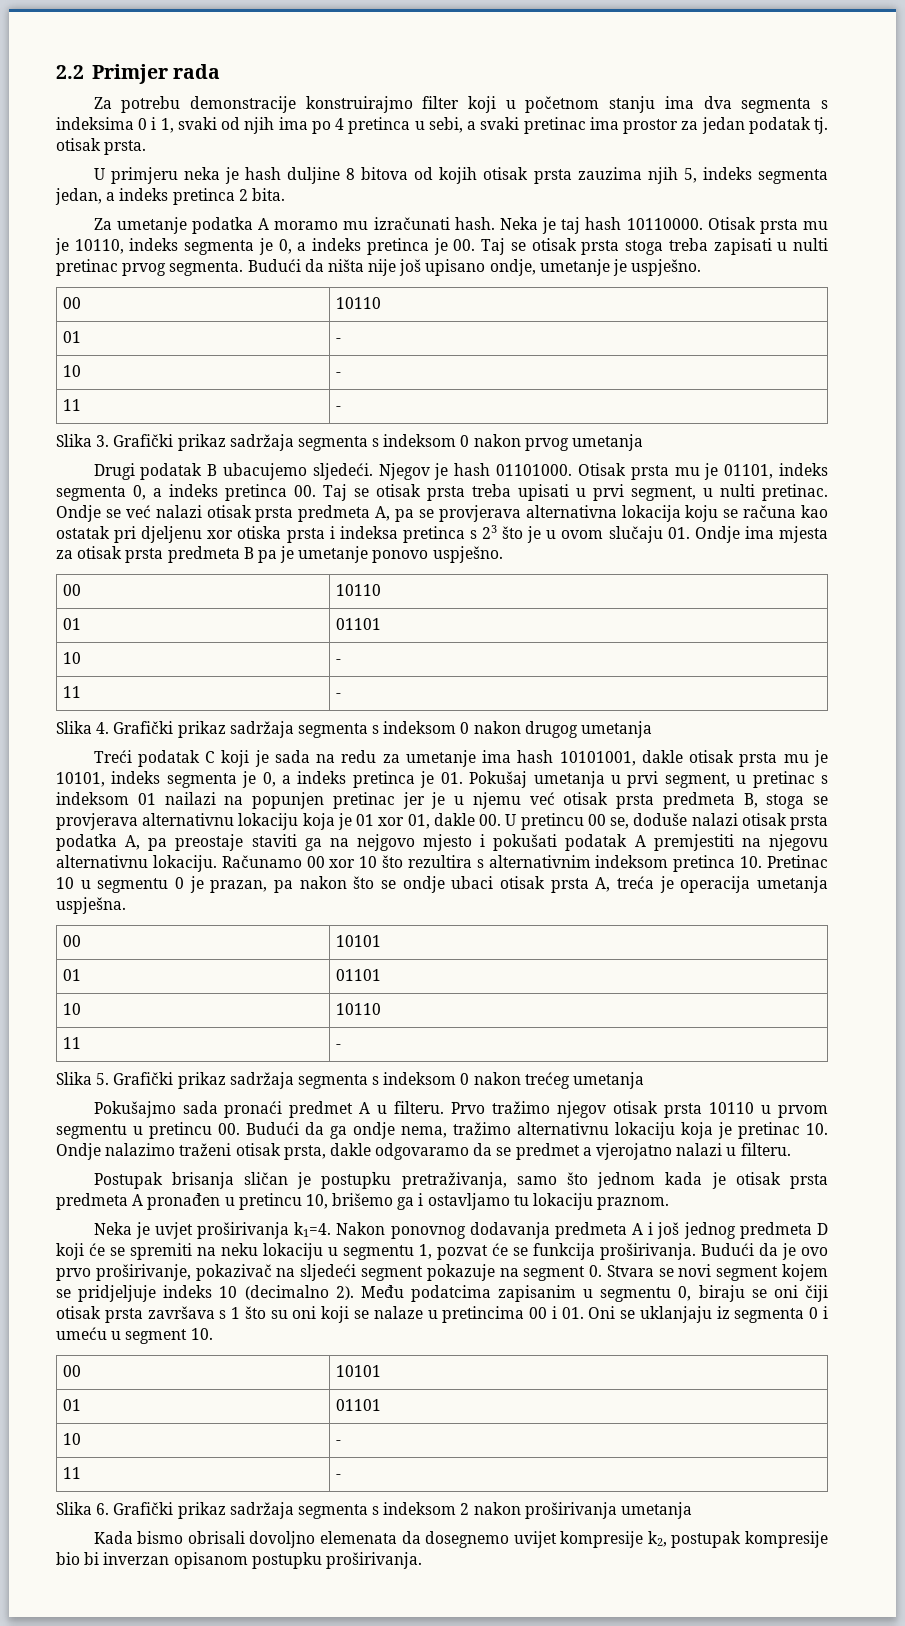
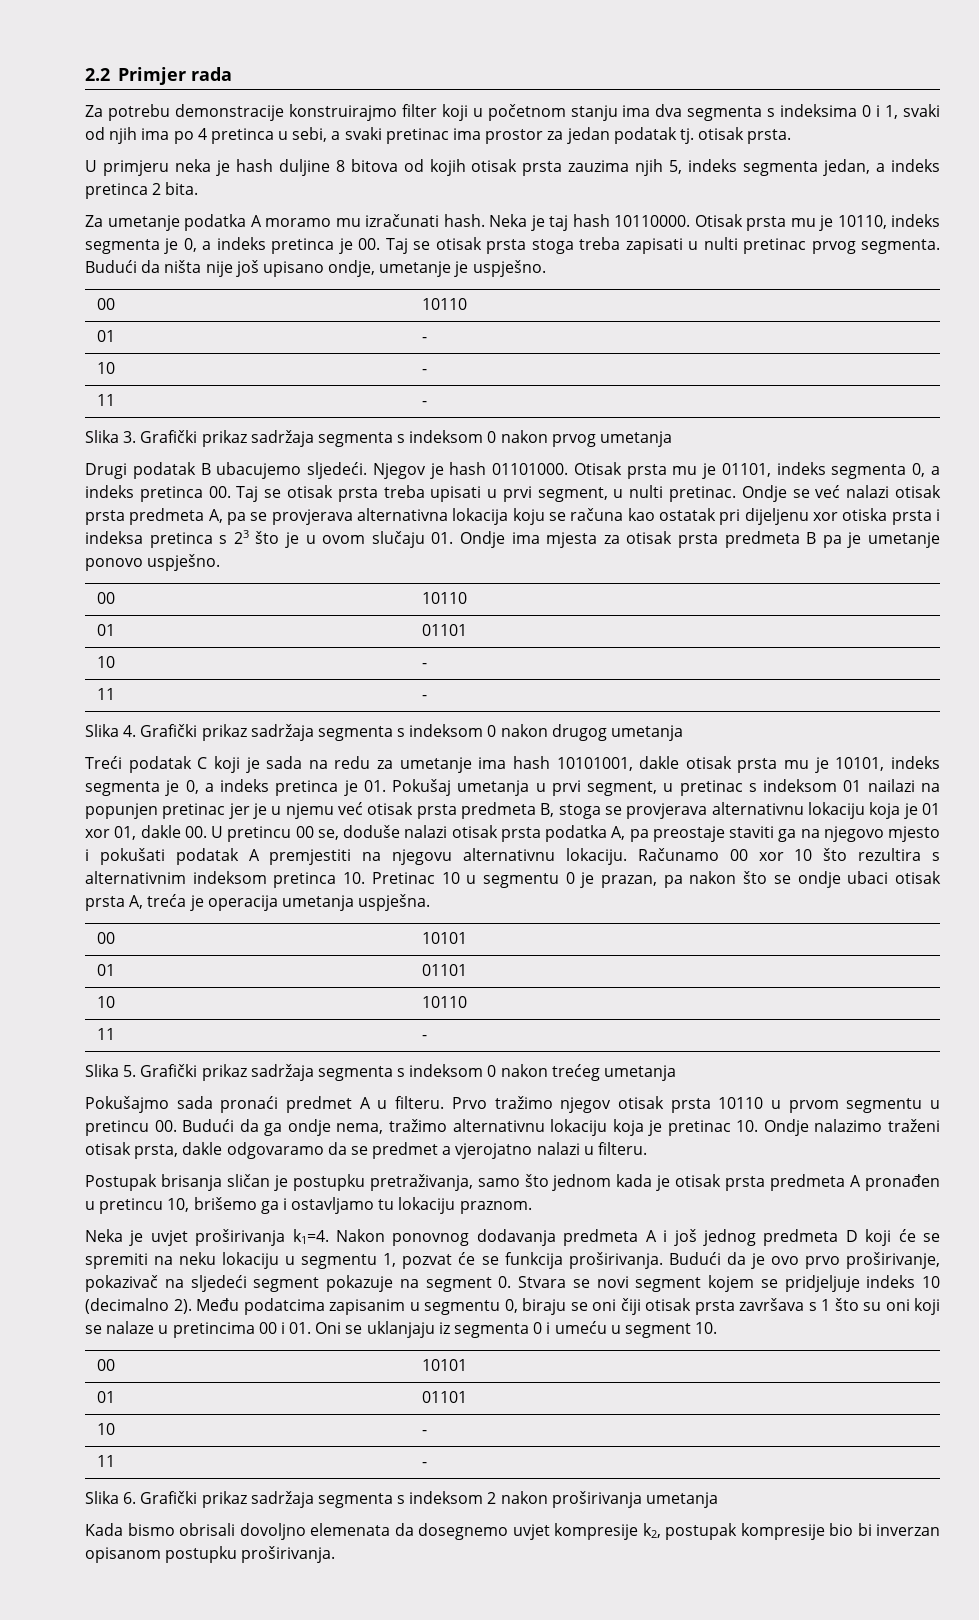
[141,526,203,543] djeljenu -> [744,508,809,525] dijeljenu
[356,834,415,851] nejgovo -> [823,826,884,842] njegovo
[513,1531,557,1548] uvijet -> [512,1524,550,1540] uvjet

